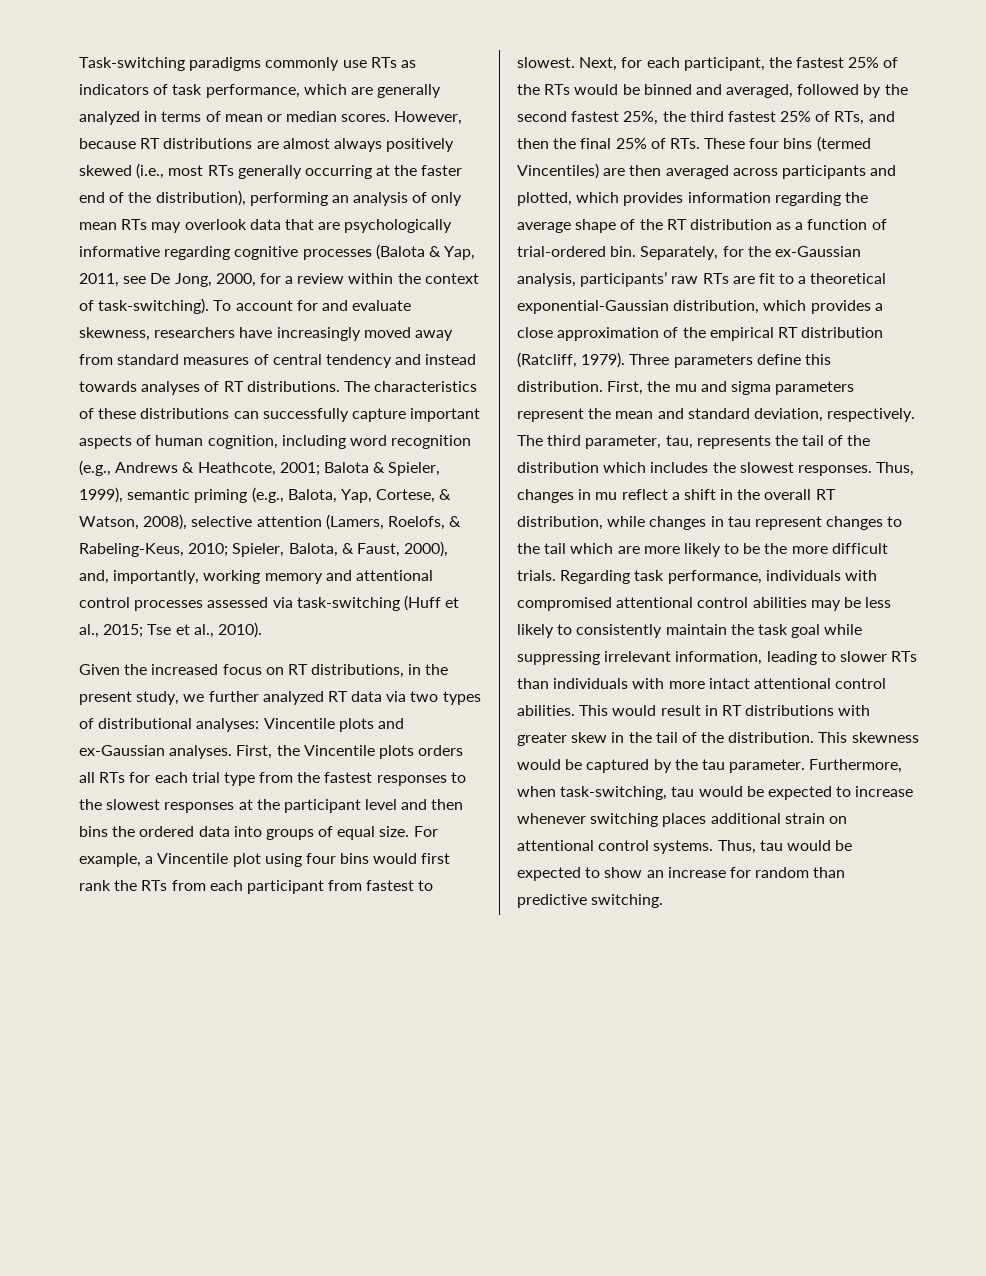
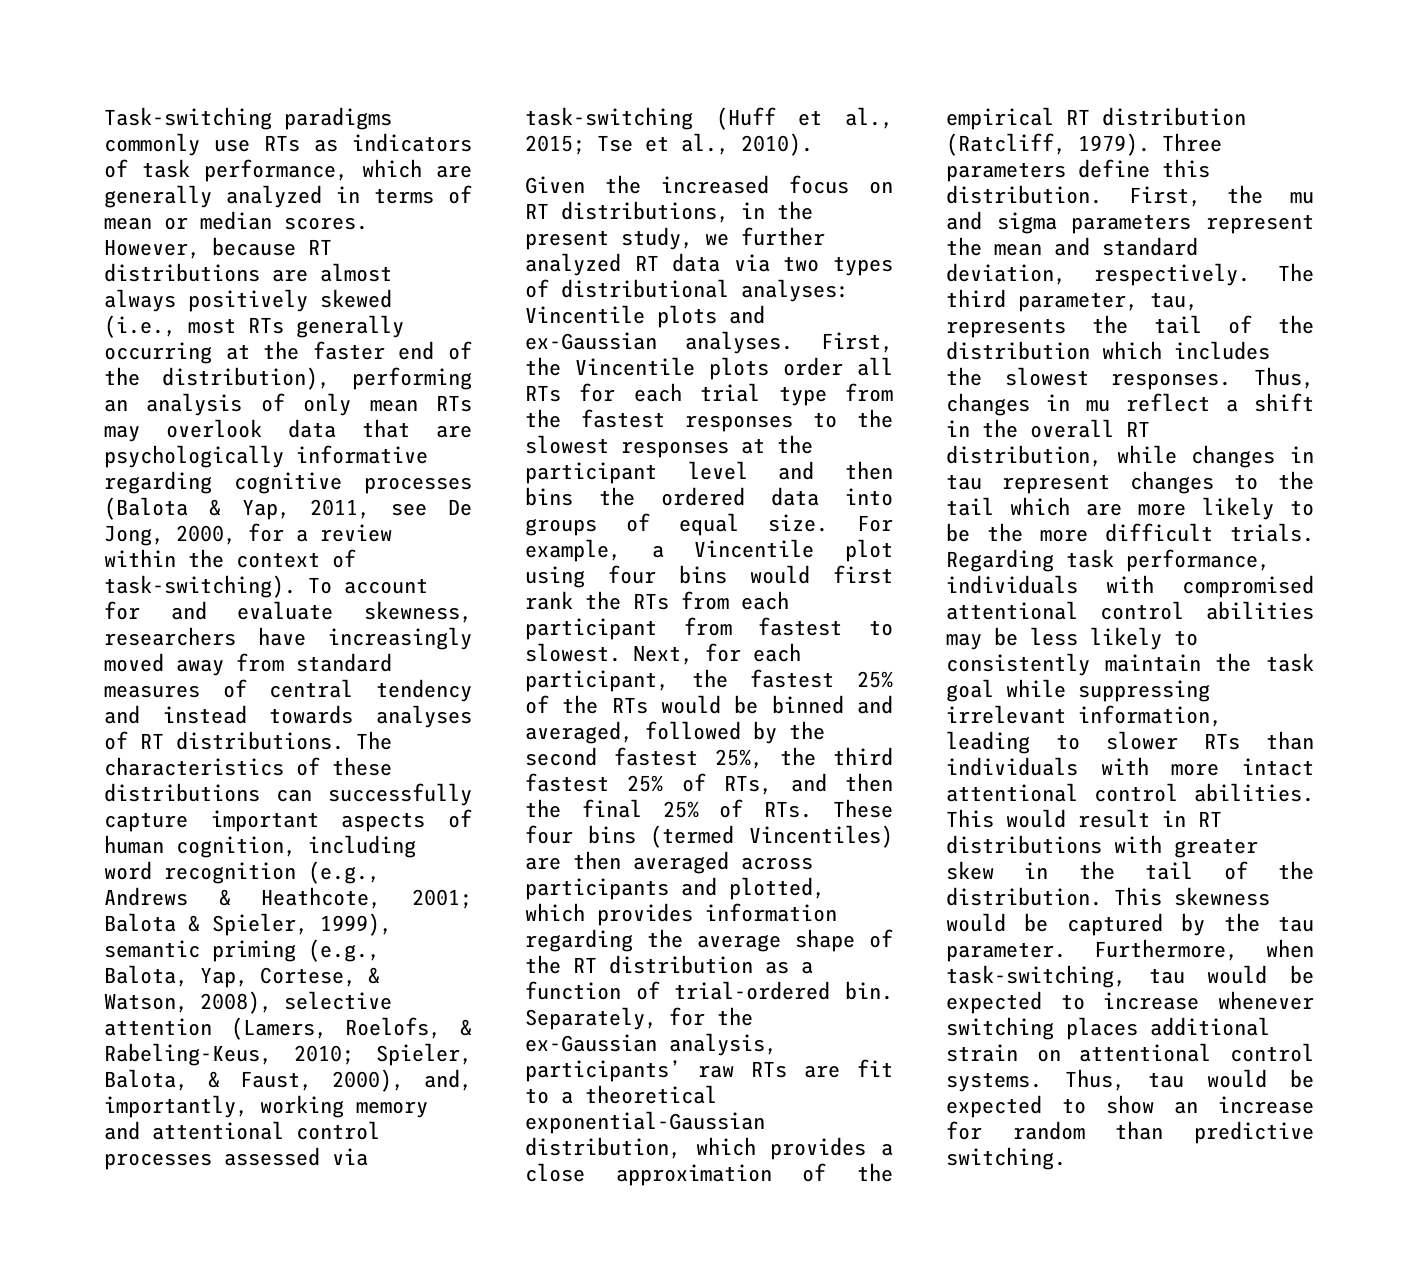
[418,745,464,756] orders -> [783,357,843,376] order

